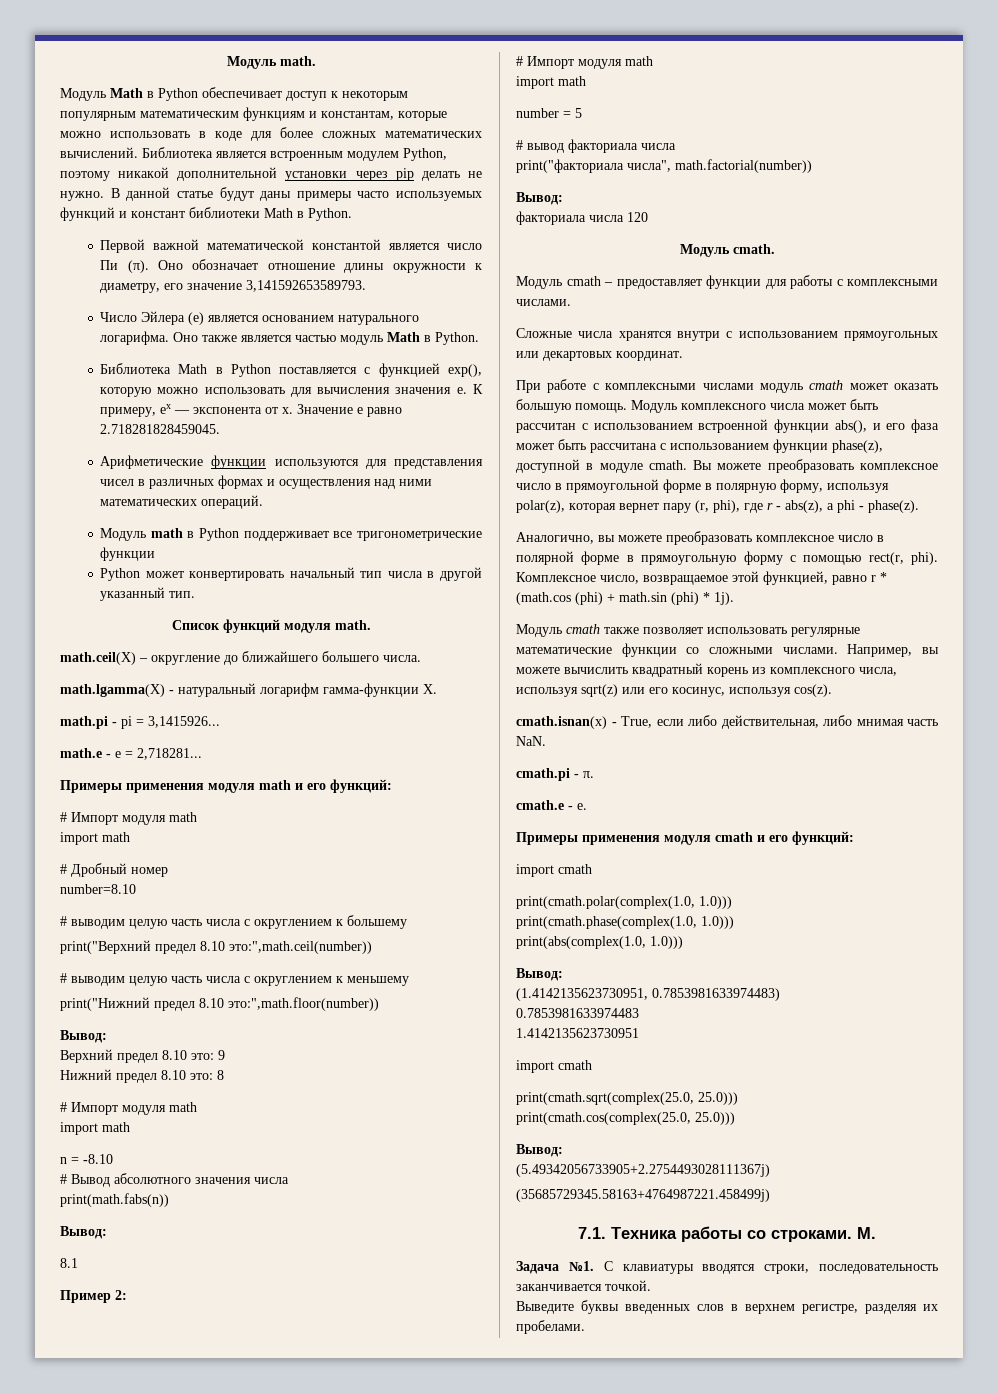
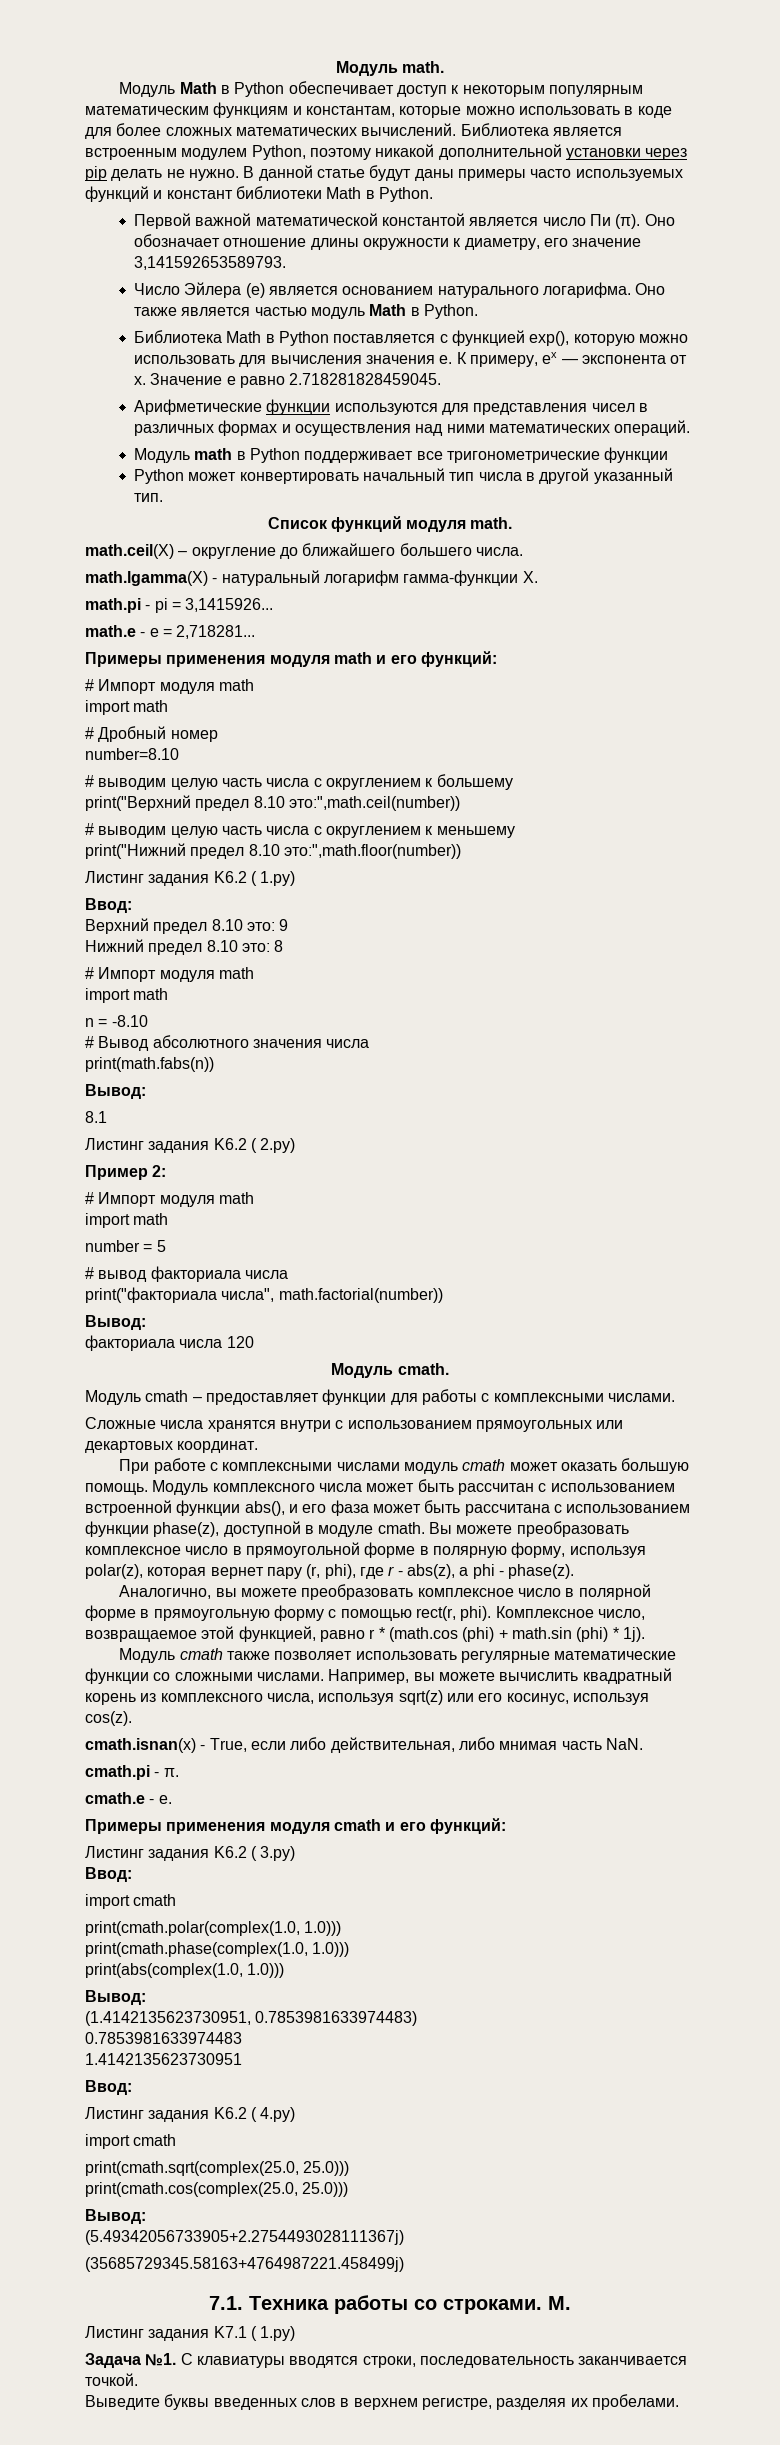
[60,1030,107,1043] Вывод: -> [85,871,296,886] [85,898,132,913] Листинг задания K6.2 ( 1.py) // Ввод:
(78, 1263) none -> [85,1138,296,1153] // Листинг задания K6.2 ( 2.py)
(854, 838) none -> [85,1846,296,1861] [85,1867,132,1882] // Листинг задания K6.2 ( 3.py) // Ввод:
(639, 1033) none -> [85,2080,132,2095] [85,2107,296,2122] // Ввод: // Листинг задания K6.2 ( 4.py)
(876, 1233) none -> [85,2326,296,2341] // Листинг задания K7.1 ( 1.py)

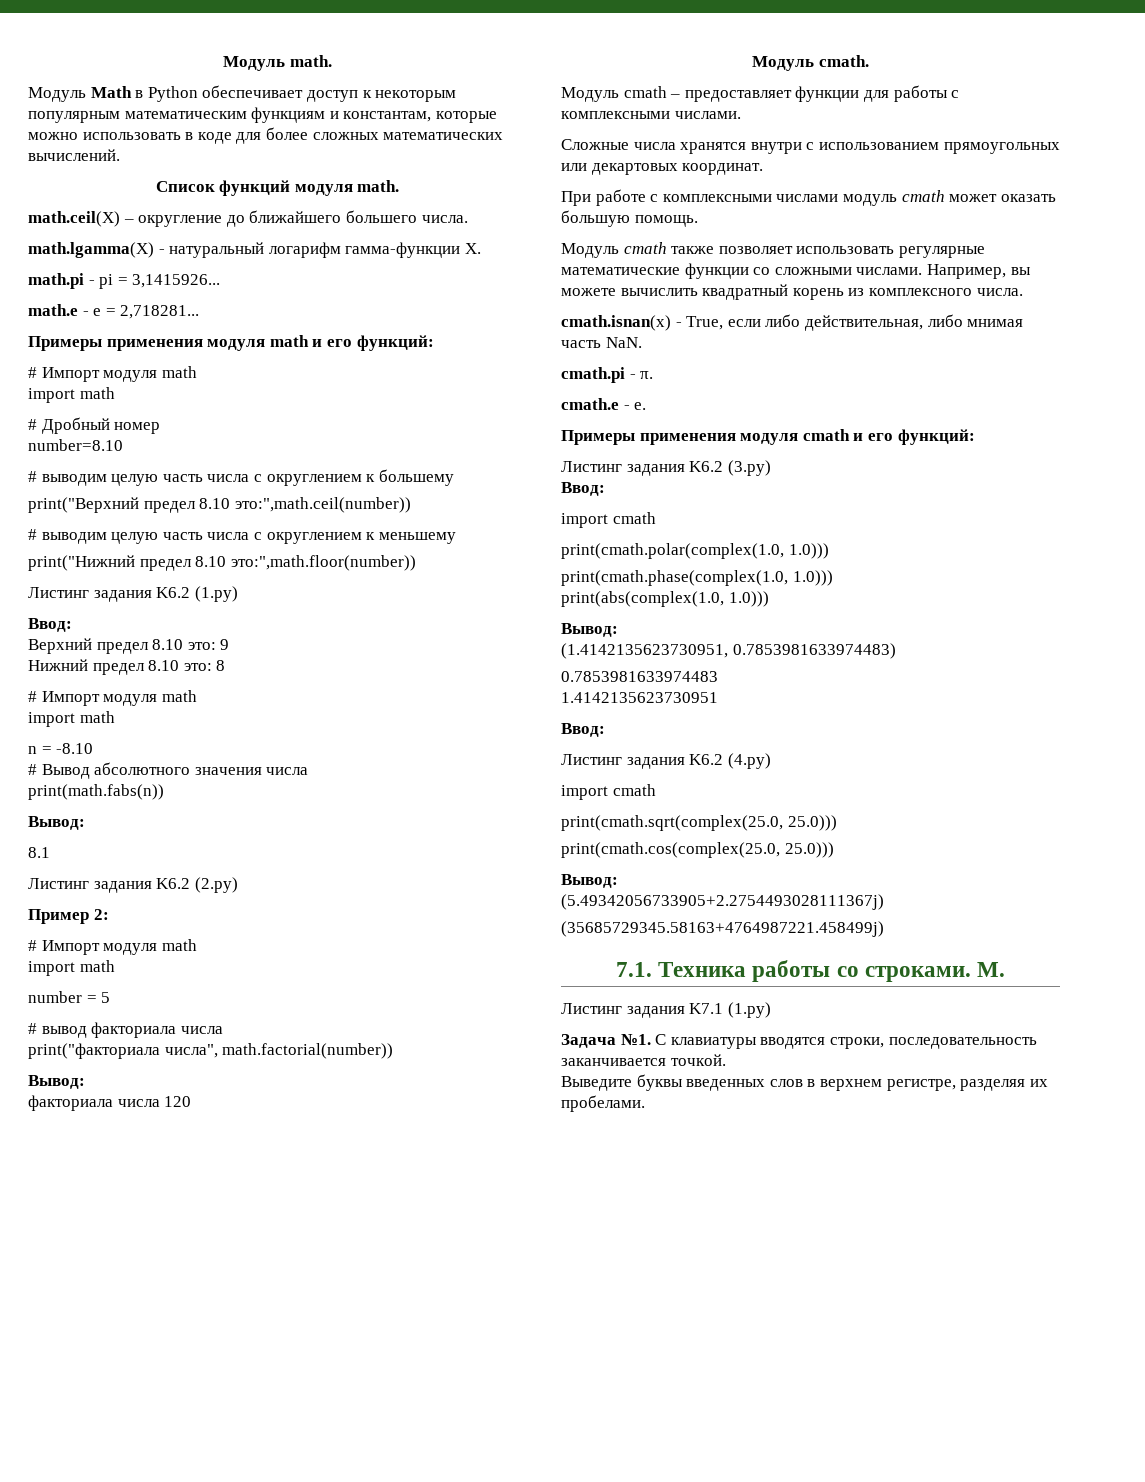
[460,123,622,136] [85,144,688,160] [85,165,683,181] [85,186,433,202] [134,213,675,229] [134,234,642,250] [134,256,287,270] [134,282,666,298] [134,304,479,319] [134,330,689,346] [134,352,688,367] [134,373,442,388] [134,399,649,415] [134,420,691,436] [134,447,669,463] [134,468,673,484] [134,493,164,502] Библиотека является встроенным модулем Python, поэтому никакой дополнительной установки через pip делать не нужно. В данной статье будут даны примеры часто используемых функций и констант библиотеки Math в Python. // Первой важной математической константой является число Пи (π). Оно обозначает отношение длины окружности к диаметру, его значение 3,141592653589793. // Число Эйлера (е) является основанием натурального логарифма. Оно также является частью модуль Math в Python. // Библиотека Math в Python поставляется с функцией exp(), которую можно использовать для вычисления значения е. К примеру, ex — экспонента от х. Значение е равно 2.718281828459045. // Арифметические функции используются для представления чисел в различных формах и осуществления над ними математических операций. // Модуль math в Python поддерживает все тригонометрические функции // Python может конвертировать начальный тип числа в другой указанный тип. -> (120, 155) none
[250,871,296,886] ( 1.py) -> [194,586,238,602] (1.py)
[250,1138,296,1153] ( 2.py) -> [194,877,238,893] (2.py)
[152,1479,675,1495] [85,1500,691,1516] [85,1521,629,1537] [85,1542,646,1558] [85,1564,575,1579] [119,1584,651,1600] [85,1605,645,1621] [85,1626,645,1642] Модуль комплексного числа может быть рассчитан с использованием встроенной функции abs(), и его фаза может быть рассчитана с использованием функции phase(z), доступной в модуле cmath. Вы можете преобразовать комплексное число в прямоугольной форме в полярную форму, используя polar(z), которая вернет пару (r, phi), где r - abs(z), а phi - phase(z). // Аналогично, вы можете преобразовать комплексное число в полярной форме в прямоугольную форму с помощью rect(r, phi). Комплексное число, возвращаемое этой функцией, равно r * (math.cos (phi) + math.sin (phi) * 1j). -> (698, 221) none
[266,1690,649,1705] [85,1711,132,1726] числа, используя sqrt(z) или его косинус, используя cos(z). -> [976,288,1023,296] числа.
[250,1846,296,1861] ( 3.py) -> [727,460,771,476] (3.py)
[250,2107,296,2122] ( 4.py) -> [727,753,771,769] (4.py)
[250,2326,296,2341] ( 1.py) -> [727,1002,771,1018] (1.py)

